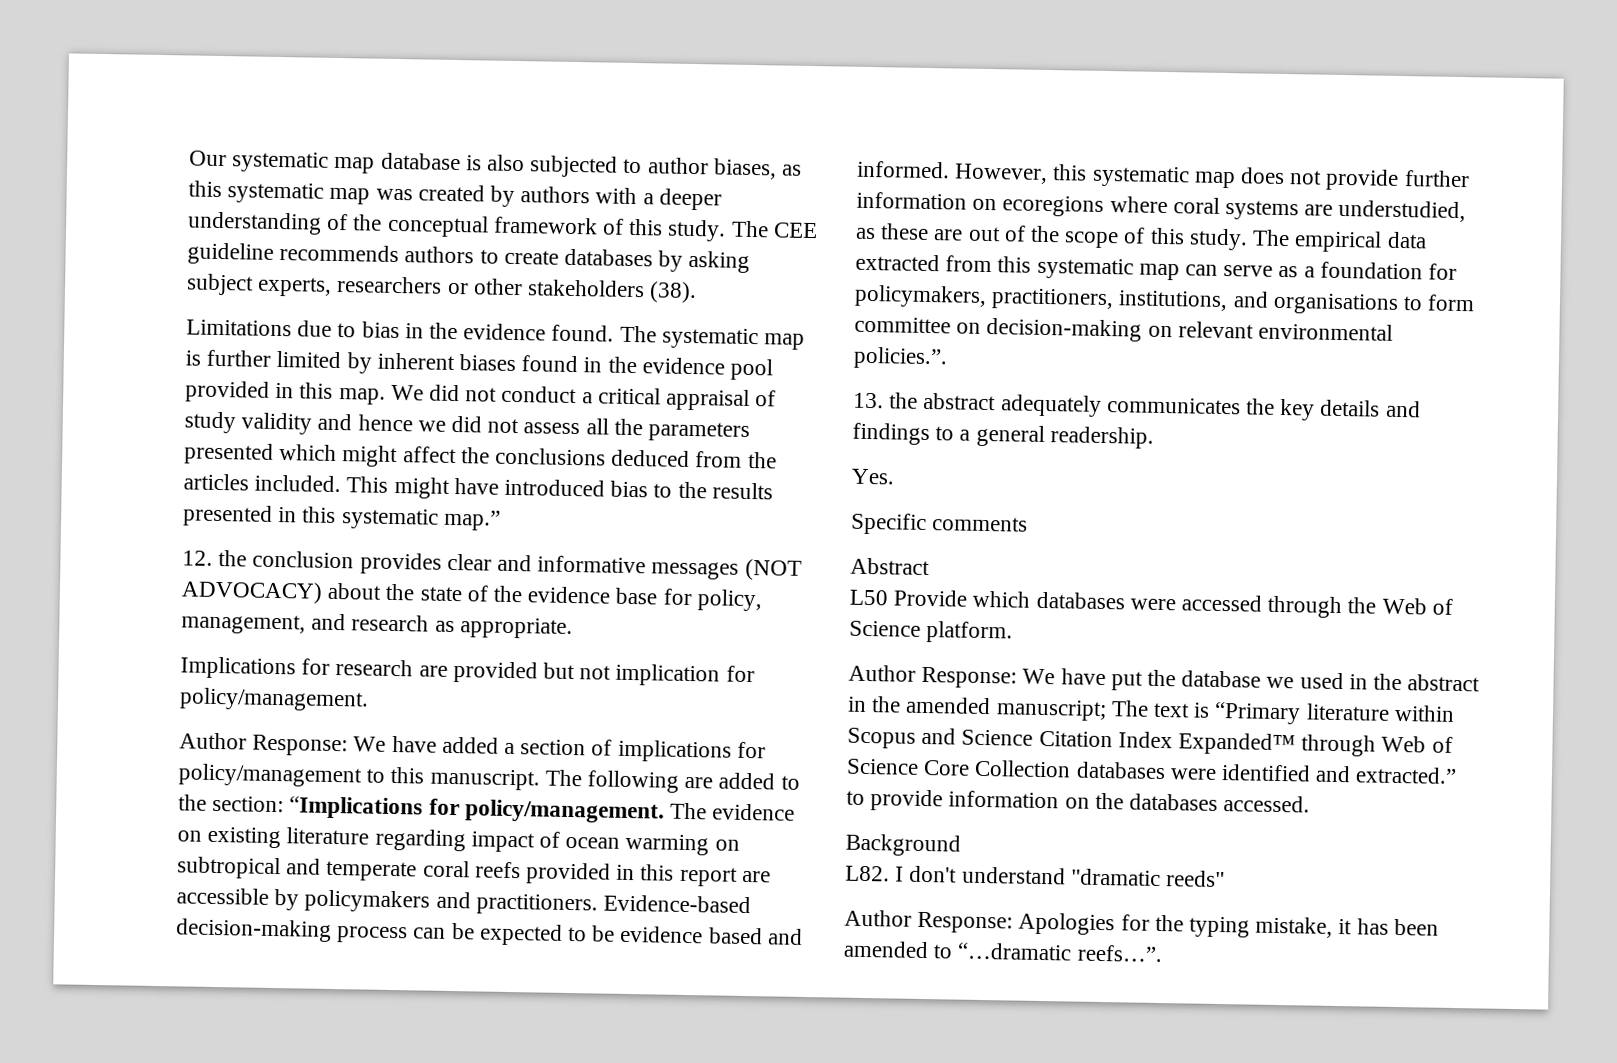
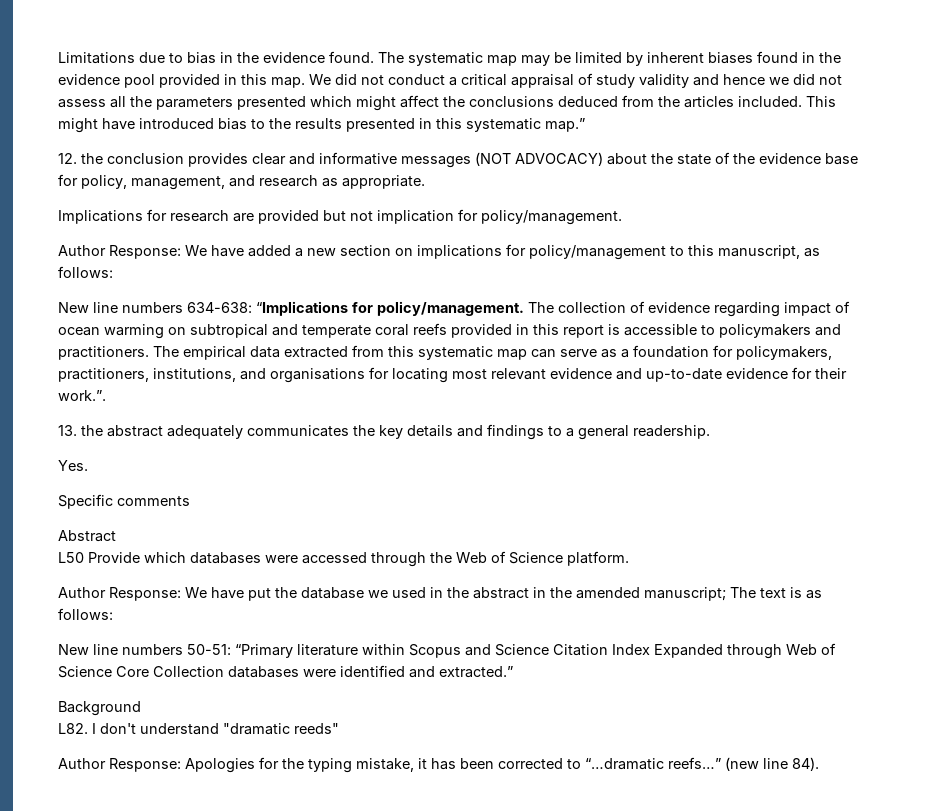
[189,150,803,180] [188,180,722,211] [187,211,818,242] [187,242,751,273] [186,273,698,304] Our systematic map database is also subjected to author biases, as this systematic map was created by authors with a deeper understanding of the conceptual framework of this study. The CEE guideline recommends authors to create databases by asking subject experts, researchers or other stakeholders (38). // -> (58, 58) none
[185,349,272,367] is further -> [521,52,571,66] may be
[520,739,613,756] section of -> [307,245,413,256] new section on
[429,768,800,793] [178,794,796,824] [177,826,370,849] manuscript. The following are added to the section: “Implications for policy/management. The evidence on existing literature -> [718,245,820,259] [58,266,113,278] [58,301,710,316] manuscript, as follows: // New line numbers 634-638: “Implications for policy/management. The collection of evidence
[741,870,771,883] [176,887,752,916] [176,918,803,946] [857,160,1470,191] [856,191,1467,223] [855,223,1248,251] are accessible by policymakers and practitioners. Evidence-based decision-making process can be expected to be evidence based and informed. However, this systematic map does not provide further information on ecoregions where coral systems are understudied, as these are out of the scope of this study. -> [608,324,841,338] [58,346,149,360] is accessible to policymakers and practitioners.
[1403,294,1476,312] [854,316,1394,342] [853,346,948,370] to form committee on decision-making on relevant environmental policies.”. -> [369,367,847,383] [58,390,106,401] for locating most relevant evidence and up-to-date evidence for their work.”.
(1211, 710) none -> [806,590,822,599] [58,608,113,620] [58,644,231,655] as follows: // New line numbers 50-51:
[1178,732,1297,756] Expanded™ -> [654,644,723,658] Expanded
[846,789,1311,813] to provide information on the databases accessed. -> (513, 672) none
[843,940,929,959] amended -> [498,758,563,769] corrected
[1076,944,1163,963] reefs…”. -> [668,757,819,771] reefs…” (new line 84).

